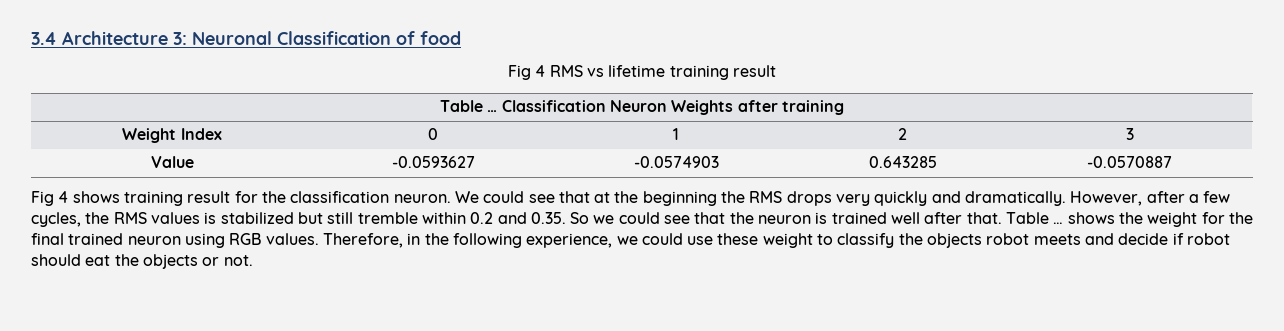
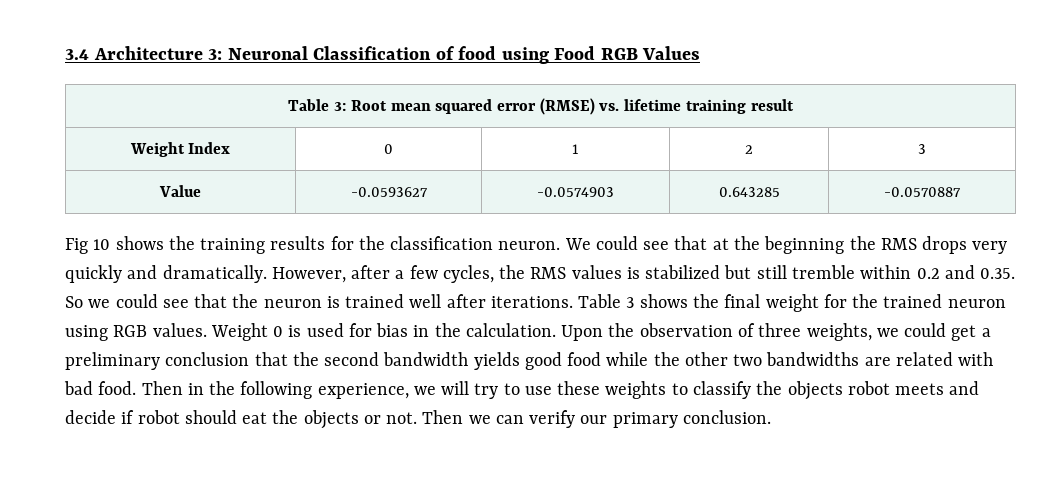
[508,65,776,80] [440,100,844,115] // Fig 4 RMS vs lifetime training result // Table … Classification Neuron Weights after training -> [501,46,701,64] [288,98,794,115] using Food RGB Values // Table 3: Root mean squared error (RMSE) vs. lifetime training result
[58,191,231,206] 4 shows training result -> [93,236,326,254] 10 shows the training results
[966,212,1143,224] that. Table … shows the -> [490,294,761,308] iterations. Table 3 shows the final
[31,233,64,245] final -> (879, 301) none
[322,233,403,248] Therefore, -> [210,323,991,341] [65,352,994,370] [64,381,183,395] Weight 0 is used for bias in the calculation. Upon the observation of three weights, we could get a preliminary conclusion that the second bandwidth yields good food while the other two bandwidths are related with bad food. Then
[641,233,683,245] could -> [441,381,520,399] will try to
[762,233,813,248] weight -> [605,381,667,399] weights
(253, 260) none -> [422,410,771,428] Then we can verify our primary conclusion.

